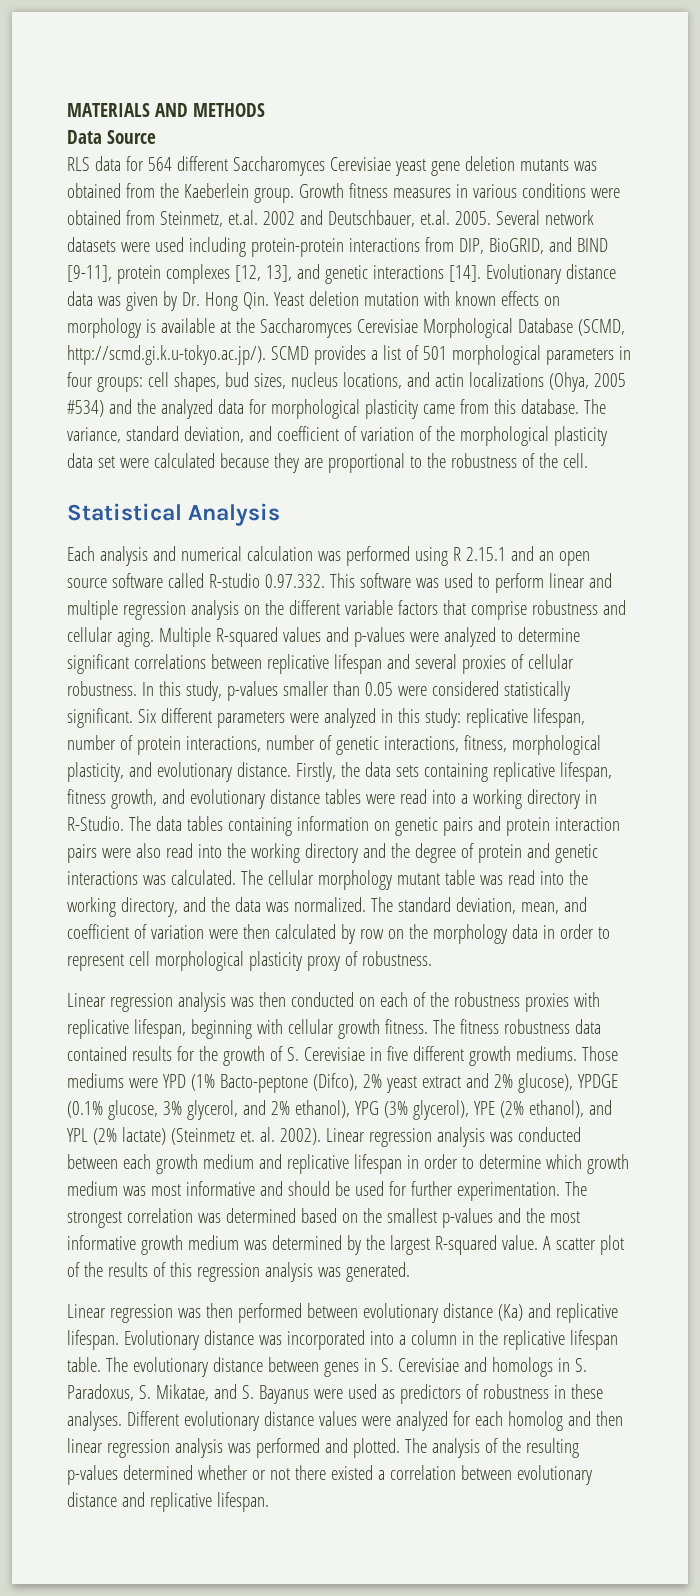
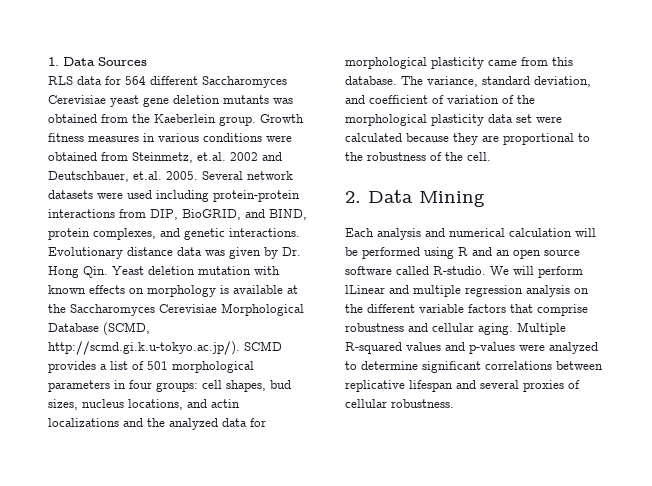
[67,103,265,117] [67,130,156,144] MATERIALS AND METHODS // Data Source -> [48,57,147,66] 1. Data Sources
[576,238,608,252] [67,264,481,284] BIND [9-11], protein complexes [12, 13], and genetic interactions [14]. -> [269,209,307,220] [48,228,300,240] BIND, protein complexes, and genetic interactions.
[548,372,626,392] [67,400,104,417] (Ohya, 2005 #534) -> (119, 422) none
[67,503,281,526] Statistical Analysis -> [345,190,485,207] 2. Data Mining
[317,551,341,561] was -> [575,228,596,237] [345,247,358,256] will be
[465,547,506,561] 2.15.1 -> (468, 251) none
[208,573,585,593] R-studio 0.97.332. This software was used to perform linear -> [433,266,583,278] [345,285,385,294] R-studio. We will perform lLinear
[141,681,570,701] [67,708,585,728] [67,735,601,755] [67,762,612,782] [67,789,597,809] [67,816,620,836] [67,843,598,863] [67,870,588,890] [67,897,587,917] [67,924,610,944] [67,951,432,971] [67,992,600,1012] [67,1019,601,1039] [67,1046,618,1066] [67,1073,618,1093] [67,1100,612,1120] [67,1127,581,1147] [67,1154,629,1174] [67,1181,587,1201] [67,1208,580,1228] [67,1235,624,1255] [67,1262,410,1282] [67,1303,618,1323] [67,1330,618,1350] [67,1357,587,1377] [67,1384,603,1404] [67,1411,623,1431] [67,1438,579,1458] [67,1465,592,1485] [67,1492,269,1512] In this study, p-values smaller than 0.05 were considered statistically significant. Six different parameters were analyzed in this study: replicative lifespan, number of protein interactions, number of genetic interactions, fitness, morphological plasticity, and evolutionary distance. Firstly, the data sets containing replicative lifespan, fitness growth, and evolutionary distance tables were read into a working directory in R-Studio. The data tables containing information on genetic pairs and protein interaction pairs were also read into the working directory and the degree of protein and genetic interactions was calculated. The cellular morphology mutant table was read into the working directory, and the data was normalized. The standard deviation, mean, and coefficient of variation were then calculated by row on the morphology data in order to represent cell morphological plasticity proxy of robustness. // Linear regression analysis was then conducted on each of the robustness proxies with replicative lifespan, beginning with cellular growth fitness. The fitness robustness data contained results for the growth of S. Cerevisiae in five different growth mediums. Those mediums were YPD (1% Bacto-peptone (Difco), 2% yeast extract and 2% glucose), YPDGE (0.1% glucose, 3% glycerol, and 2% ethanol), YPG (3% glycerol), YPE (2% ethanol), and YPL (2% lactate) (Steinmetz et. al. 2002). Linear regression analysis was conducted between each growth medium and replicative lifespan in order to determine which growth medium was most informative and should be used for further experimentation. The strongest correlation was determined based on the smallest p-values and the most informative growth medium was determined by the largest R-squared value. A scatter plot of the results of this regression analysis was generated. // Linear regression was then performed between evolutionary distance (Ka) and replicative lifespan. Evolutionary distance was incorporated into a column in the replicative lifespan table. The evolutionary distance between genes in S. Cerevisiae and homologs in S. Paradoxus, S. Mikatae, and S. Bayanus were used as predictors of robustness in these analyses. Different evolutionary distance values were analyzed for each homolog and then linear regression analysis was performed and plotted. The analysis of the resulting p-values determined whether or not there existed a correlation between evolutionary distance and replicative lifespan. -> (454, 403) none

